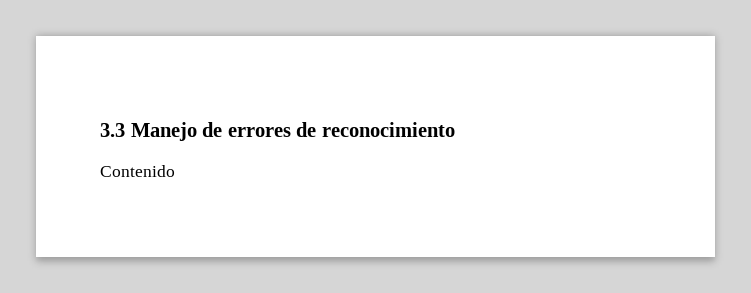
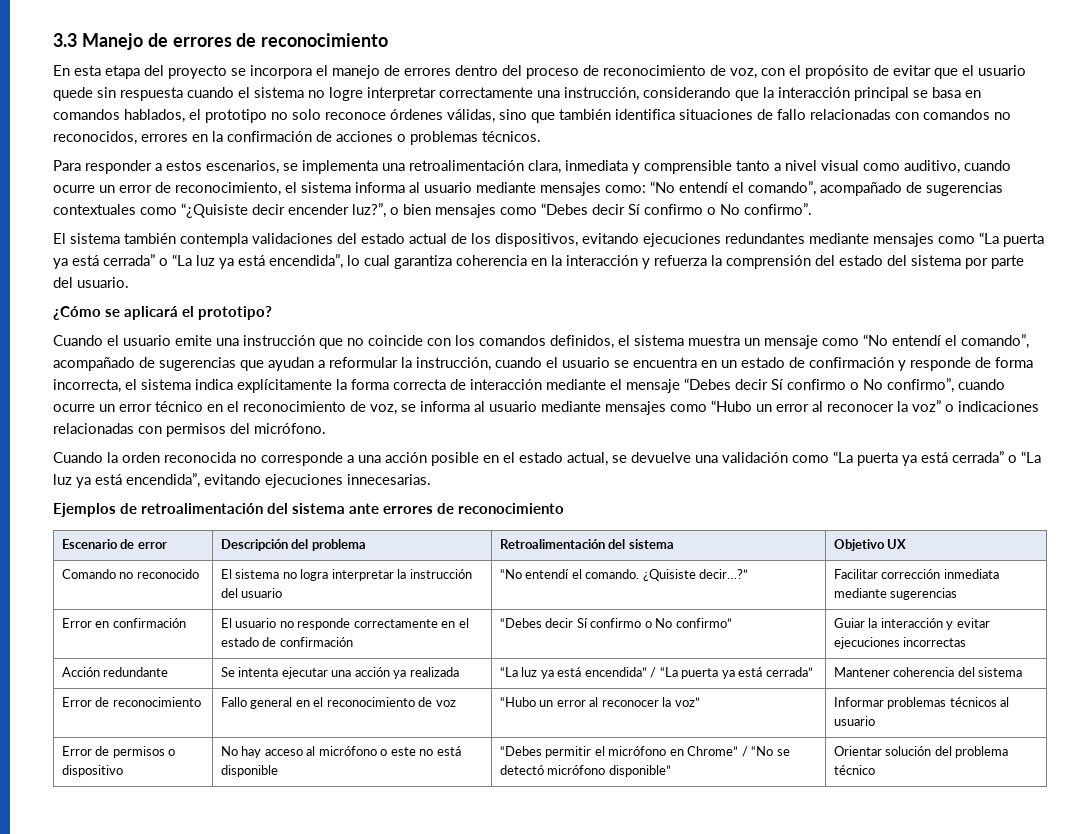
[100,165,175,177] Contenido -> [53,65,1026,79] [53,87,981,101] [53,109,1011,123] [53,131,541,145] [53,160,1011,174] [53,181,1003,196] [53,203,812,218] [53,232,1044,247] [53,254,1024,269] [53,277,129,288] [53,306,272,320] [53,334,1029,349] [53,357,1033,371] [53,378,1005,393] [53,400,1039,415] [53,423,326,437] [53,451,1041,466] [53,473,431,488] [53,503,564,517] [61,539,167,549] [220,539,366,551] [499,539,674,549] [833,539,907,551] [61,569,199,579] [220,569,472,581] [220,588,283,598] [499,569,749,581] [833,569,999,579] [833,588,958,600] [61,618,186,628] [220,618,469,630] [220,637,353,647] [499,618,732,628] [833,618,990,630] [833,637,967,649] [61,667,169,677] [220,667,459,679] [499,667,813,679] [833,667,1023,677] [61,697,201,707] [220,697,456,709] [499,697,700,707] [833,697,1010,709] [833,716,875,726] [61,746,176,758] [61,765,123,777] [220,746,461,758] [220,765,278,777] [499,746,790,758] [499,765,671,777] [833,746,1009,758] [833,765,875,775] En esta etapa del proyecto se incorpora el manejo de errores dentro del proceso de reconocimiento de voz, con el propósito de evitar que el usuario quede sin respuesta cuando el sistema no logre interpretar correctamente una instrucción, considerando que la interacción principal se basa en comandos hablados, el prototipo no solo reconoce órdenes válidas, sino que también identifica situaciones de fallo relacionadas con comandos no reconocidos, errores en la confirmación de acciones o problemas técnicos. // Para responder a estos escenarios, se implementa una retroalimentación clara, inmediata y comprensible tanto a nivel visual como auditivo, cuando ocurre un error de reconocimiento, el sistema informa al usuario mediante mensajes como: “No entendí el comando”, acompañado de sugerencias contextuales como “¿Quisiste decir encender luz?”, o bien mensajes como “Debes decir Sí confirmo o No confirmo”. // El sistema también contempla validaciones del estado actual de los dispositivos, evitando ejecuciones redundantes mediante mensajes como “La puerta ya está cerrada” o “La luz ya está encendida”, lo cual garantiza coherencia en la interacción y refuerza la comprensión del estado del sistema por parte del usuario. // ¿Cómo se aplicará el prototipo? // Cuando el usuario emite una instrucción que no coincide con los comandos definidos, el sistema muestra un mensaje como “No entendí el comando”, acompañado de sugerencias que ayudan a reformular la instrucción, cuando el usuario se encuentra en un estado de confirmación y responde de forma incorrecta, el sistema indica explícitamente la forma correcta de interacción mediante el mensaje “Debes decir Sí confirmo o No confirmo”, cuando ocurre un error técnico en el reconocimiento de voz, se informa al usuario mediante mensajes como “Hubo un error al reconocer la voz” o indicaciones relacionadas con permisos del micrófono. // Cuando la orden reconocida no corresponde a una acción posible en el estado actual, se devuelve una validación como “La puerta ya está cerrada” o “La luz ya está encendida”, evitando ejecuciones innecesarias. // Ejemplos de retroalimentación del sistema ante errores de reconocimiento // Escenario de error | Descripción del problema | Retroalimentación del sistema | Objetivo UX // Comando no reconocido | El sistema no logra interpretar la instrucción del usuario | “No entendí el comando. ¿Quisiste decir…?” | Facilitar corrección inmediata mediante sugerencias // Error en confirmación | El usuario no responde correctamente en el estado de confirmación | “Debes decir Sí confirmo o No confirmo” | Guiar la interacción y evitar ejecuciones incorrectas // Acción redundante | Se intenta ejecutar una acción ya realizada | “La luz ya está encendida” / “La puerta ya está cerrada” | Mantener coherencia del sistema // Error de reconocimiento | Fallo general en el reconocimiento de voz | “Hubo un error al reconocer la voz” | Informar problemas técnicos al usuario // Error de permisos o dispositivo | No hay acceso al micrófono o este no está disponible | “Debes permitir el micrófono en Chrome” / “No se detectó micrófono disponible” | Orientar solución del problema técnico

